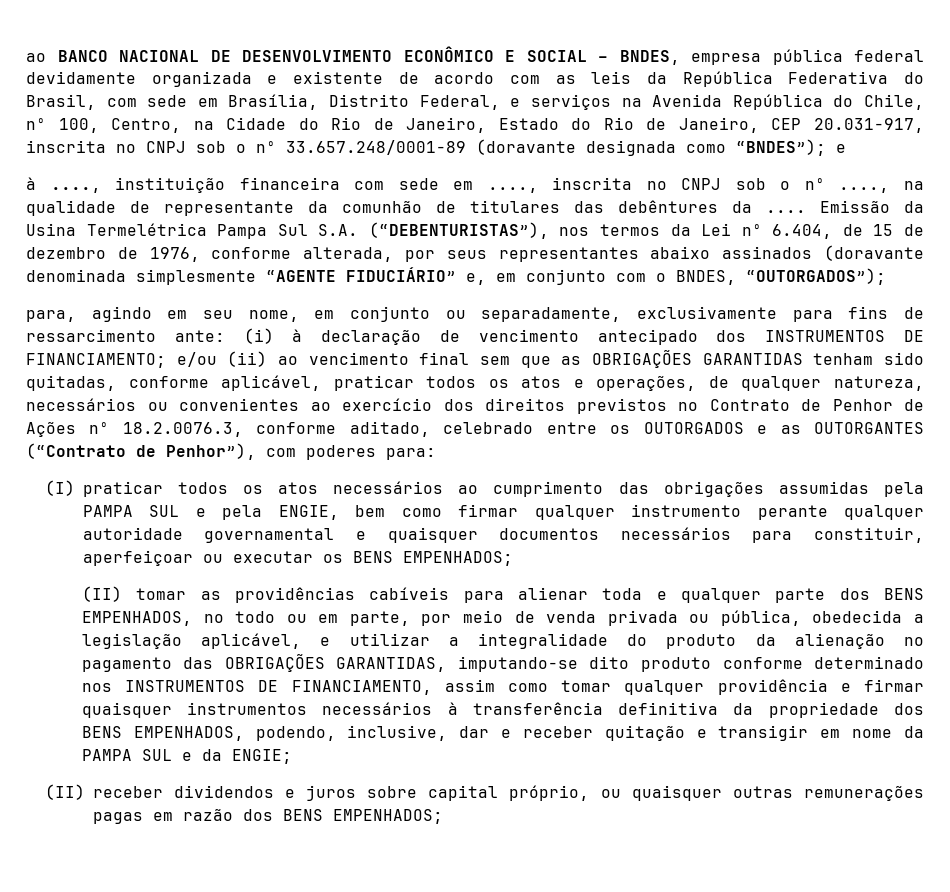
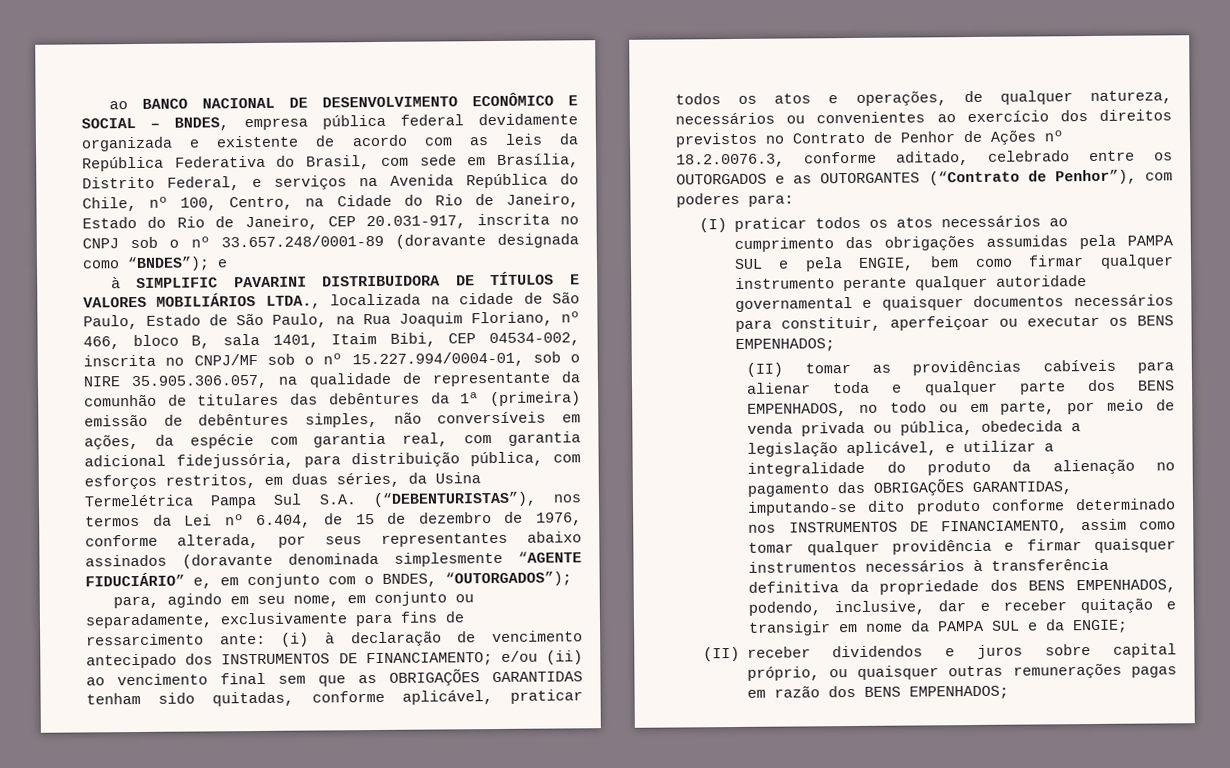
[50,177,890,193] ...., instituição financeira com sede em ...., inscrita no CNPJ sob o nº ...., -> [136,271,580,289] [83,292,580,309] [83,311,580,330] [83,332,580,350] [83,351,580,368] [83,374,269,390] SIMPLIFIC PAVARINI DISTRIBUIDORA DE TÍTULOS E VALORES MOBILIÁRIOS LTDA., localizada na cidade de São Paulo, Estado de São Paulo, na Rua Joaquim Floriano, nº 466, bloco B, sala 1401, Itaim Bibi, CEP 04534-002, inscrita no CNPJ/MF sob o nº 15.227.994/0004-01, sob o NIRE 35.905.306.057,
[766,200,890,213] .... Emissão -> [460,391,581,407] [84,411,581,428] [84,431,581,450] [84,451,581,469] [84,472,400,490] 1ª (primeira) emissão de debêntures simples, não conversíveis em ações, da espécie com garantia real, com garantia adicional fidejussória, para distribuição pública, com esforços restritos, em duas séries,

